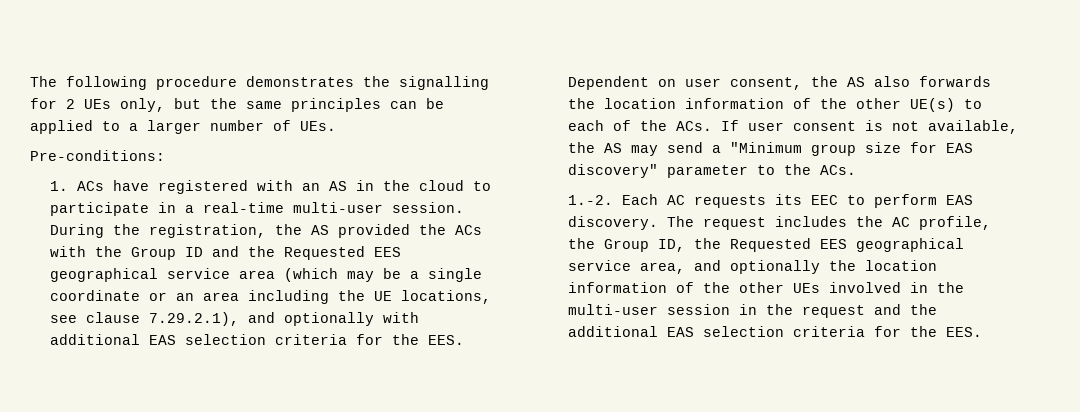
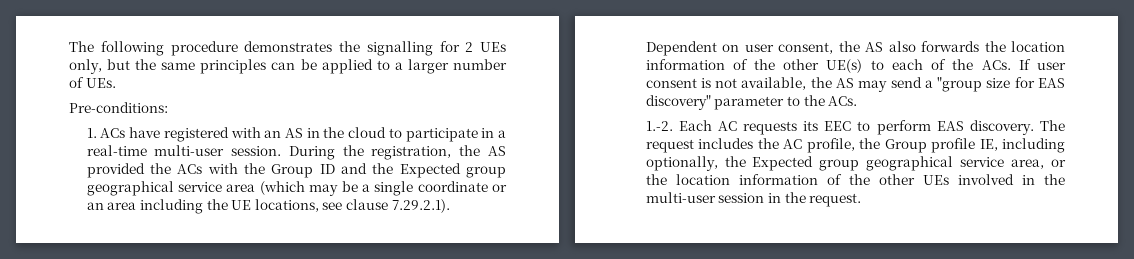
[284,246,402,260] Requested EES -> [399,163,506,178] Expected group
[149,312,420,326] [50,334,465,345] 7.29.2.1), and optionally with additional EAS selection criteria for the EES. -> [391,199,450,213] 7.29.2.1).
[730,142,857,156] "Minimum group -> [937,77,983,92] "group
[658,238,848,252] ID, the Requested EES -> [931,138,1065,153] [645,156,860,171] profile IE, including optionally, the Expected group
[694,260,821,274] and optionally -> [1051,159,1066,167] or
[802,304,938,318] [568,326,983,337] request and the additional EAS selection criteria for the EES. -> [809,193,862,207] request.

